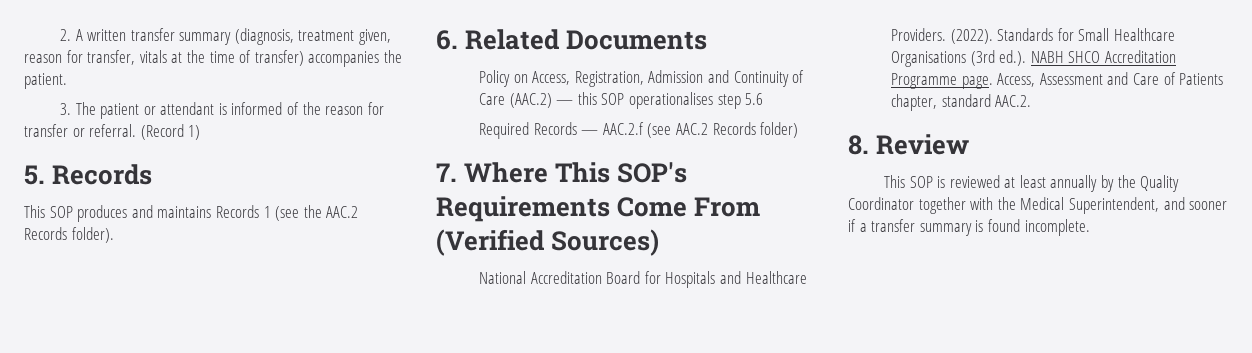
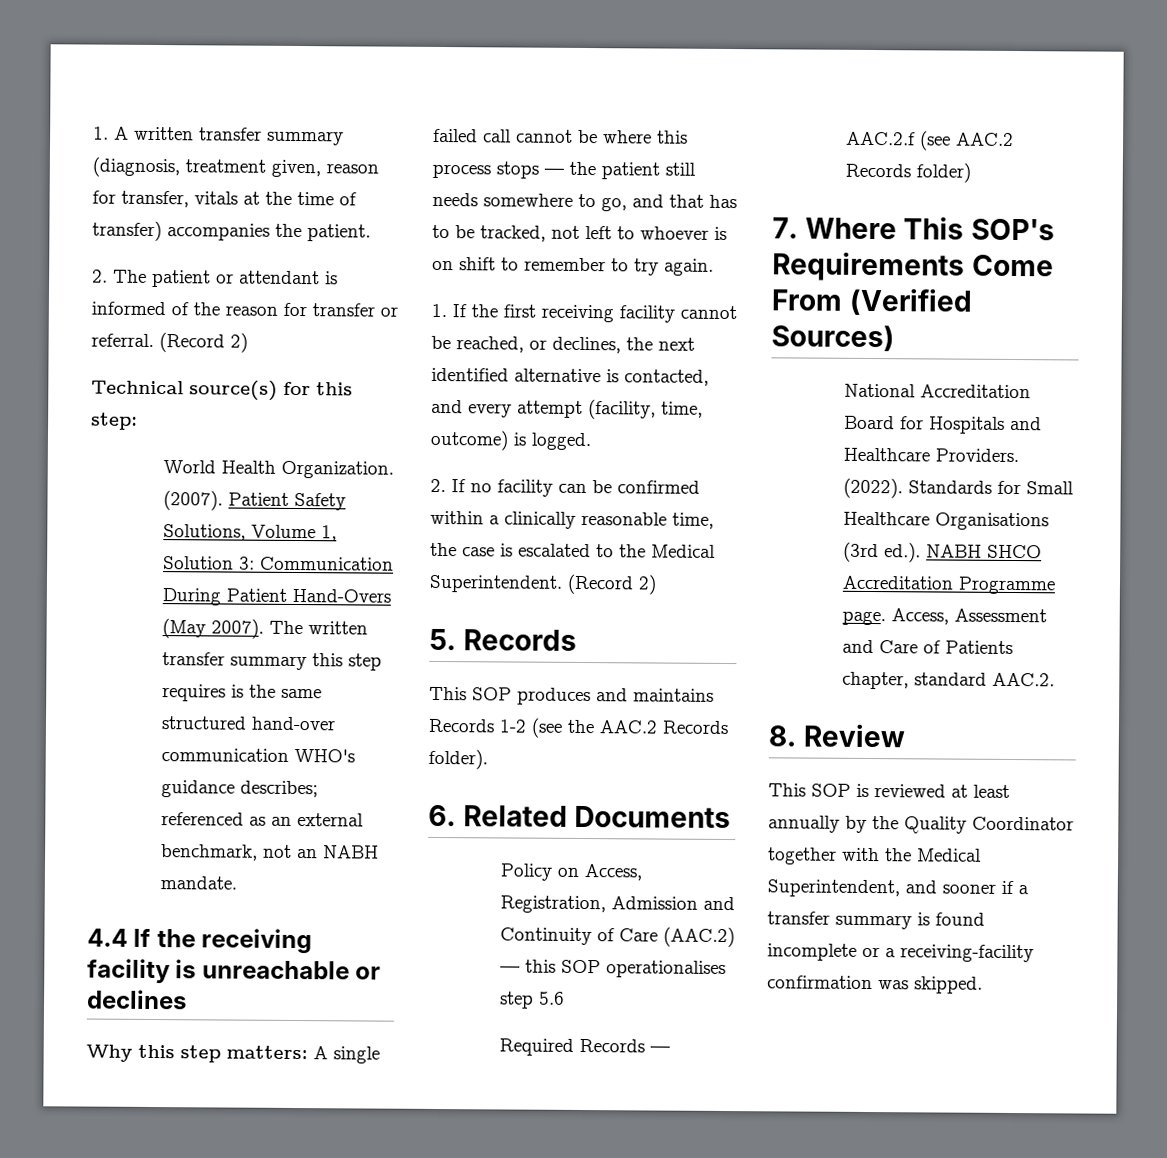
[59,29,71,41] 2. -> [93,126,109,140] 1.
[59,103,71,115] 3. -> [92,269,108,283] 2.
[188,125,201,140] 1) -> [230,332,248,353] [91,380,353,401] [91,412,138,430] [162,460,394,479] [162,490,346,511] [162,524,337,542] [162,556,394,571] [161,588,391,606] [161,618,368,639] [161,652,382,671] [161,684,322,702] [160,716,336,731] [160,748,355,763] [160,780,318,798] [160,812,364,827] [160,844,379,861] [159,876,237,890] [87,928,313,954] [87,958,382,984] [86,989,187,1010] [86,1044,380,1064] [433,128,688,144] [432,161,696,180] [432,192,737,212] [432,224,727,242] [432,257,714,276] [431,303,737,323] [431,335,695,354] [431,367,709,386] [431,399,703,420] [430,429,592,451] [430,478,700,497] [430,510,714,529] [430,542,716,558] [429,573,657,595] 2) // Technical source(s) for this step: // World Health Organization. (2007). Patient Safety Solutions, Volume 1, Solution 3: Communication During Patient Hand-Overs (May 2007). The written transfer summary this step requires is the same structured hand-over communication WHO's guidance describes; referenced as an external benchmark, not an NABH mandate. // 4.4 If the receiving facility is unreachable or declines // Why this step matters: A single failed call cannot be where this process stops — the patient still needs somewhere to go, and that has to be tracked, not left to whoever is on shift to remember to try again. // 1. If the first receiving facility cannot be reached, or declines, the next identified alternative is contacted, and every attempt (facility, time, outcome) is logged. // 2. If no facility can be confirmed within a clinically reasonable time, the case is escalated to the Medical Superintendent. (Record 2)
[263,206,271,218] 1 -> [499,719,527,733] 1-2
[1024,219,1090,236] incomplete. -> [767,943,1034,963] [767,975,983,994] incomplete or a receiving-facility confirmation was skipped.

